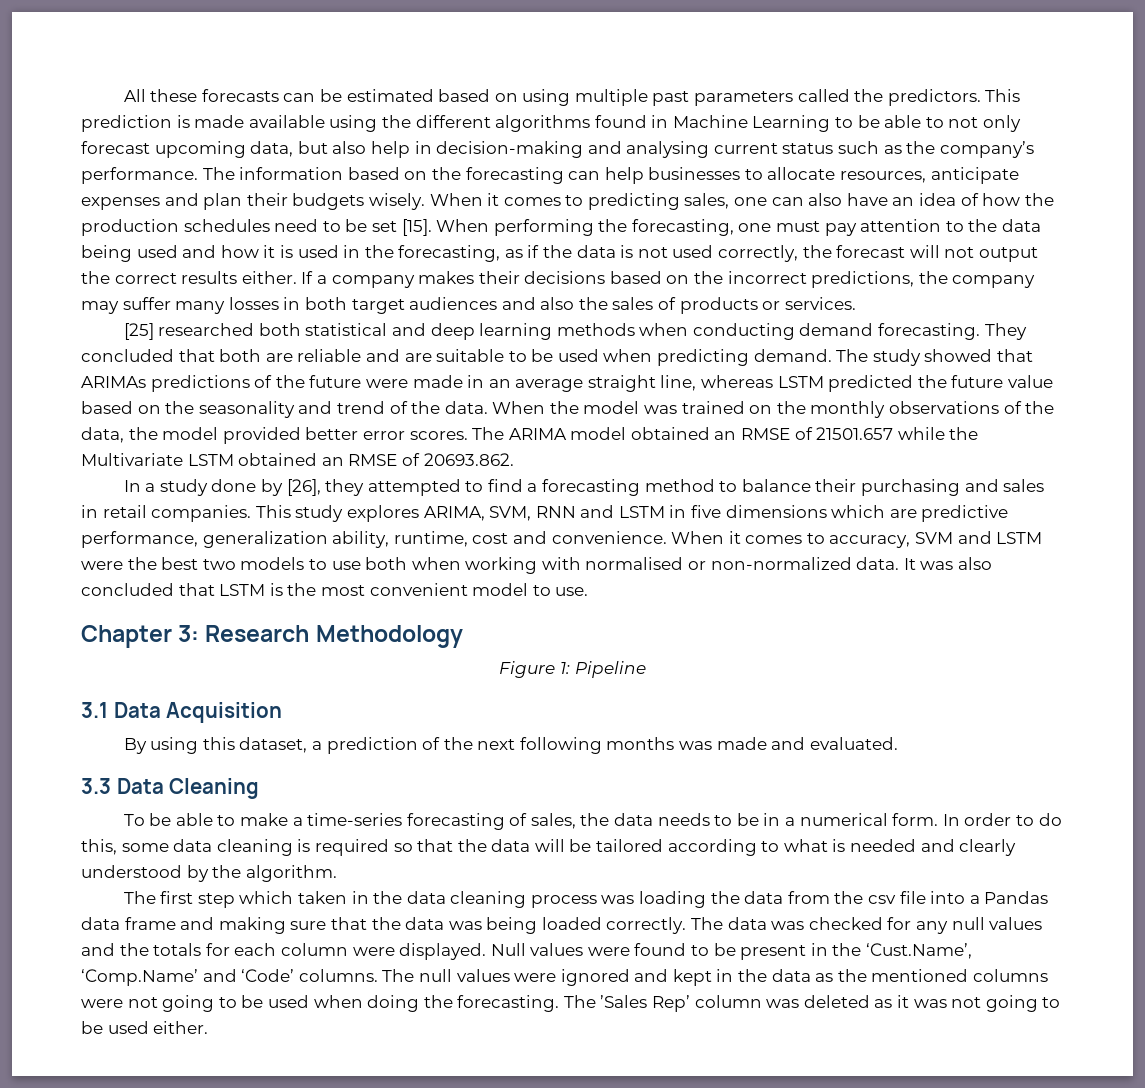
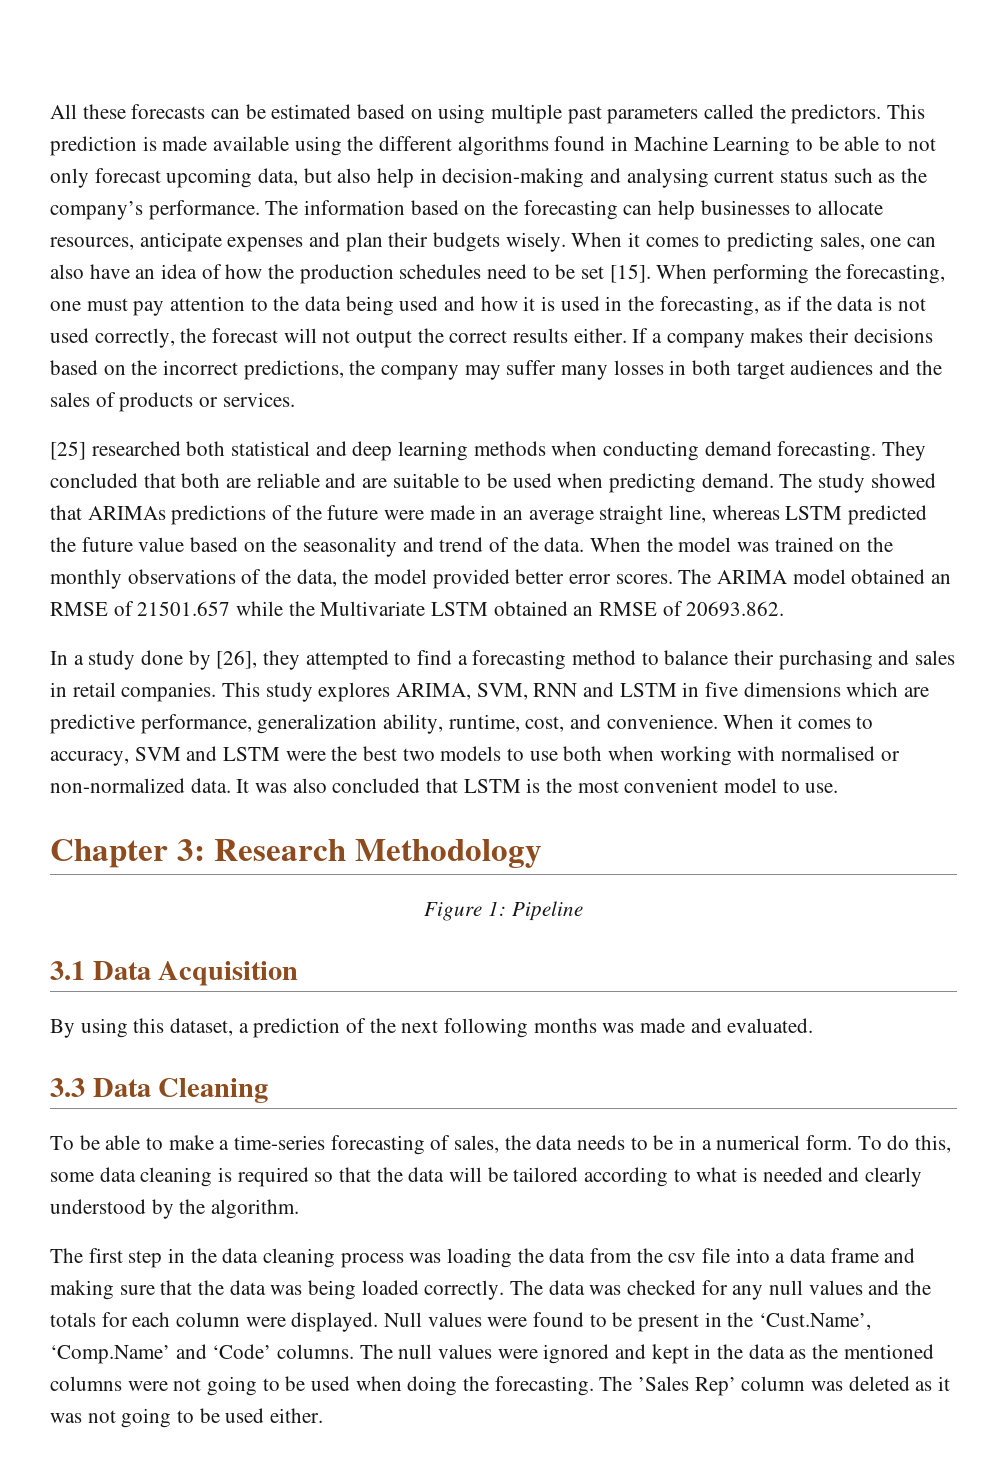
[540,297,575,310] also -> (911, 367) none
[472,533,509,544] cost -> [525,716,565,732] cost,
[942,813,1034,826] In order to -> [857,1136,882,1150] To
[239,891,347,904] which taken -> (163, 1259) none
[984,891,1049,904] Pandas -> (786, 1258) none

